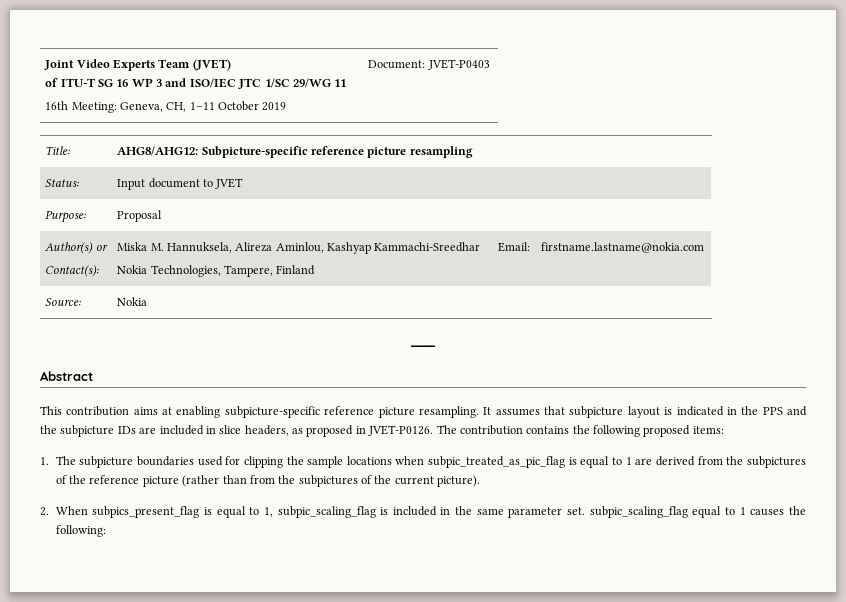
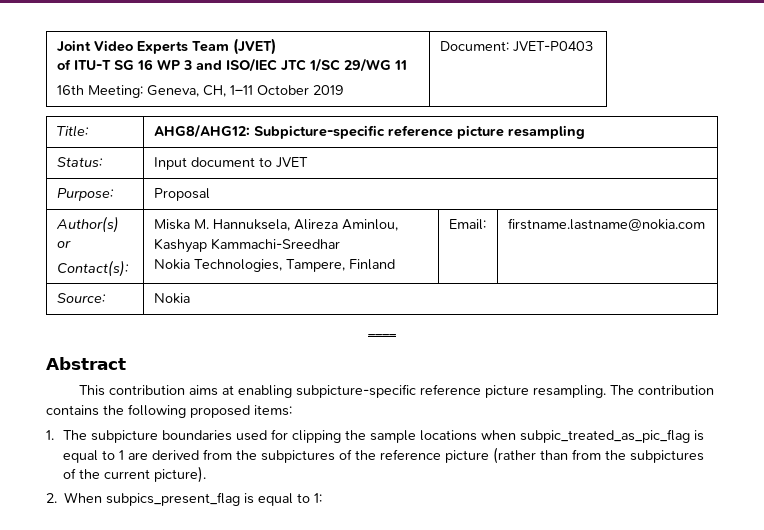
[483,406,807,418] [40,425,434,437] It assumes that subpicture layout is indicated in the PPS and the subpicture IDs are included in slice headers, as proposed in JVET-P0126. -> (606, 391) none
[263,506,806,518] [55,525,106,537] 1, subpic_scaling_flag is included in the same parameter set. subpic_scaling_flag equal to 1 causes the following: -> [314,493,323,503] 1:

